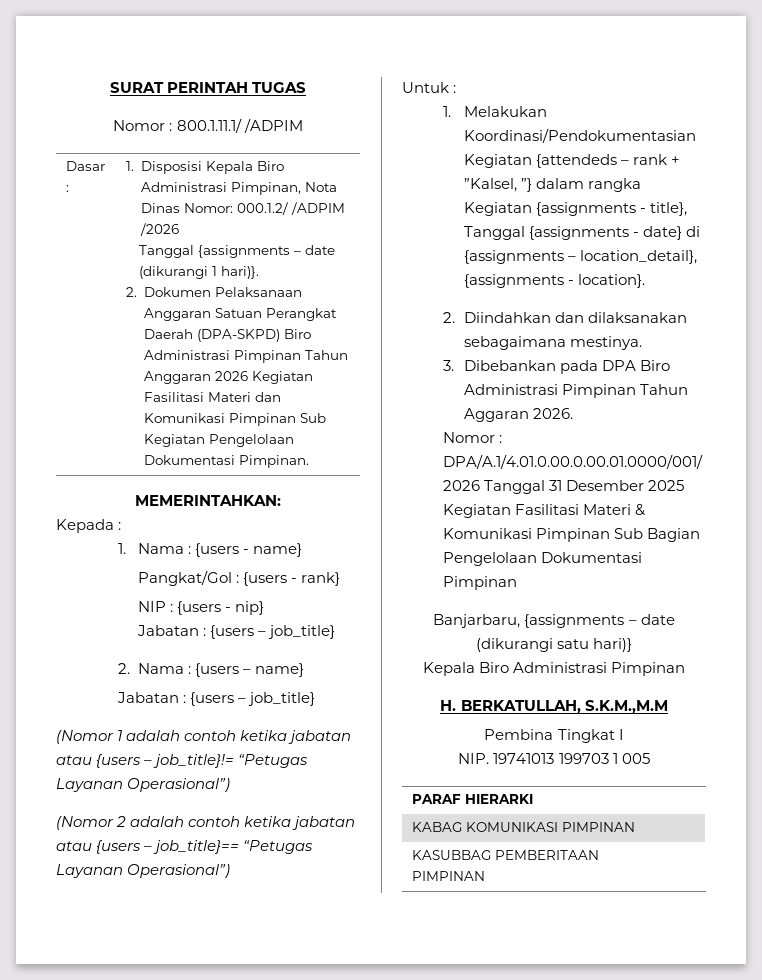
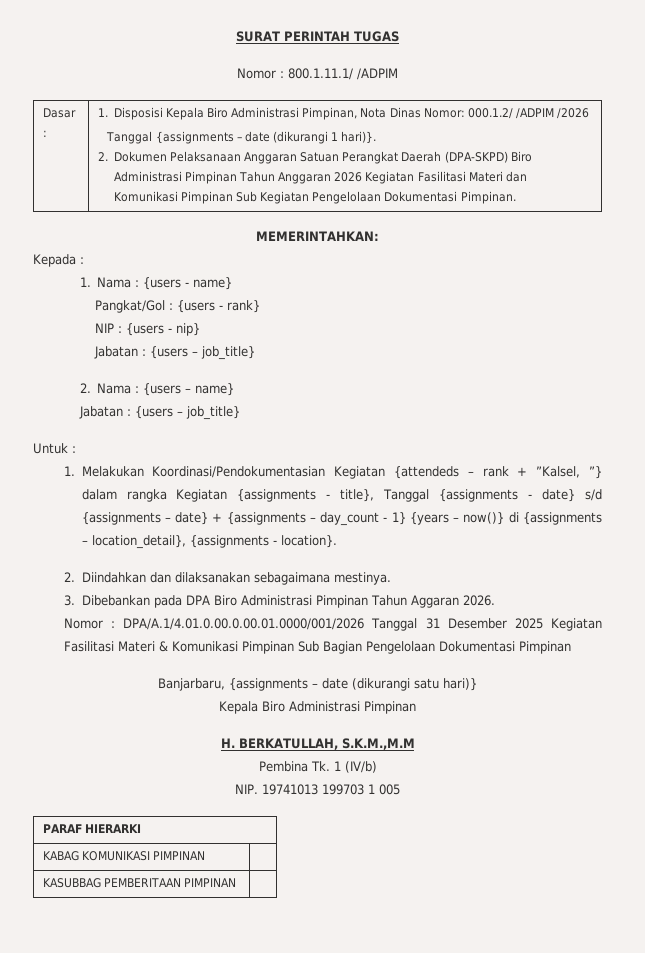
[56,730,352,744] [56,754,309,768] [56,778,231,792] [56,816,356,830] [56,840,314,854] [56,864,231,878] // (Nomor 1 adalah contoh ketika jabatan atau {users – job_title}!= “Petugas Layanan Operasional”) // (Nomor 2 adalah contoh ketika jabatan atau {users – job_title}== “Petugas Layanan Operasional”) -> (240, 413) none
(682, 233) none -> [584,489,602,501] [81,512,505,526] s/d {assignments – date} + {assignments – day_count - 1} {years – now()}
[557,729,624,743] Tingkat I -> [310,761,377,773] Tk. 1 (IV/b)

